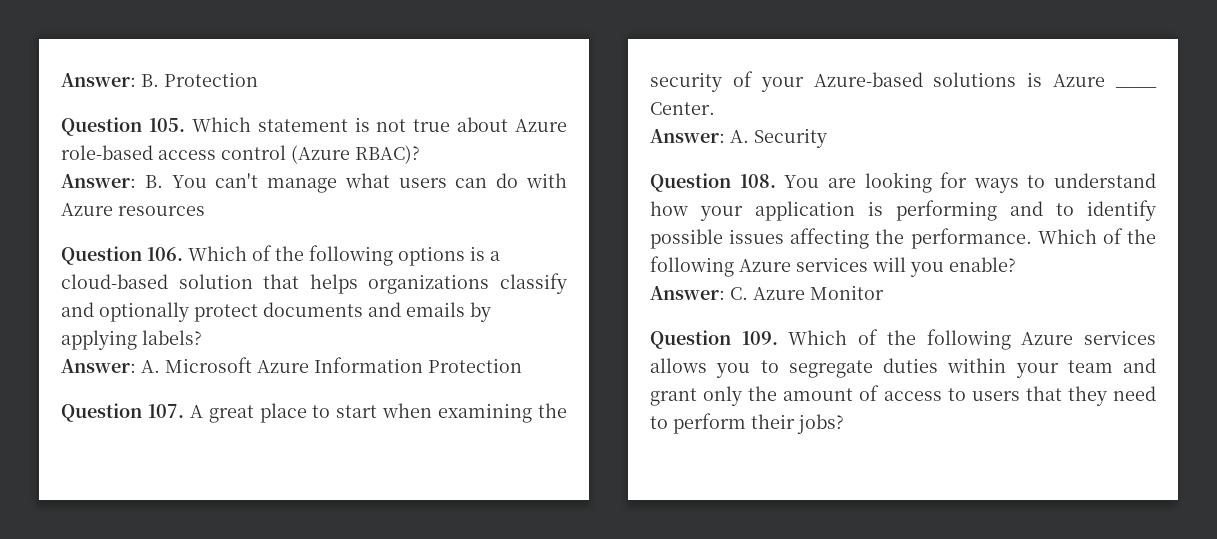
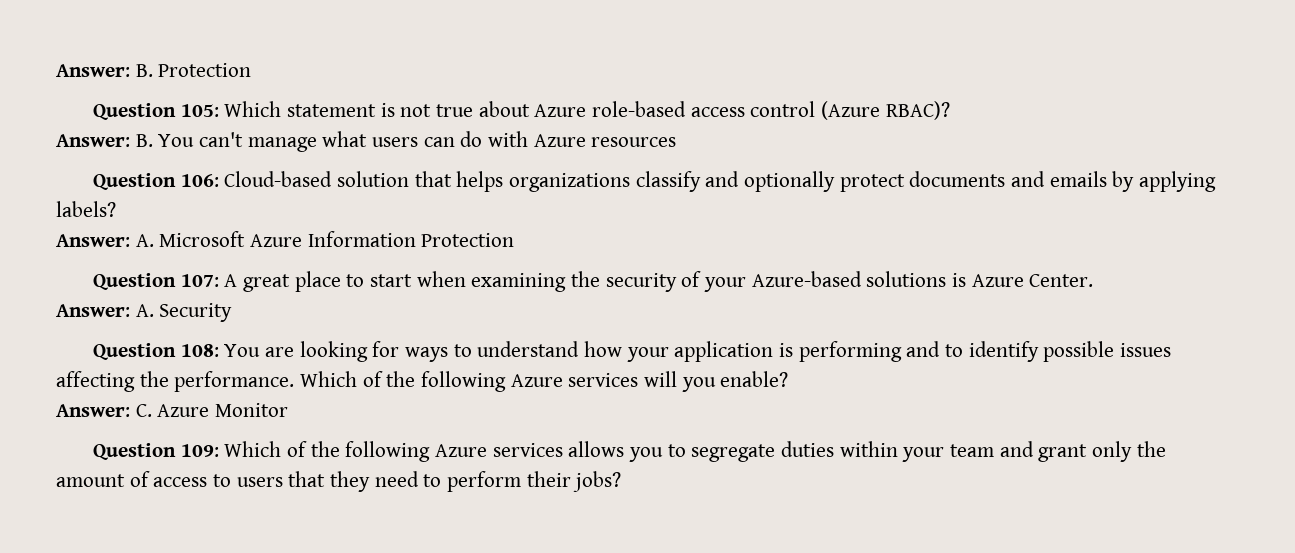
[148,118,185,132] 105. -> [180,104,219,117] 105:
[147,245,500,266] [61,274,168,289] 106. Which of the following options is a cloud-based -> [180,171,333,187] 106: Cloud-based
[147,404,184,418] 107. -> [180,274,219,287] 107:
[1115,87,1157,88] ____ -> (1024, 280) none
[739,174,776,188] 108. -> [180,344,219,357] 108:
[741,331,778,345] 109. -> [180,444,219,457] 109:

